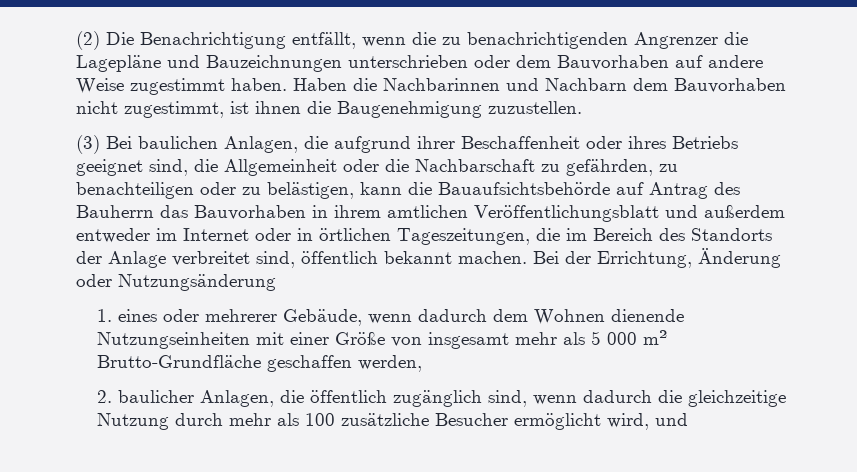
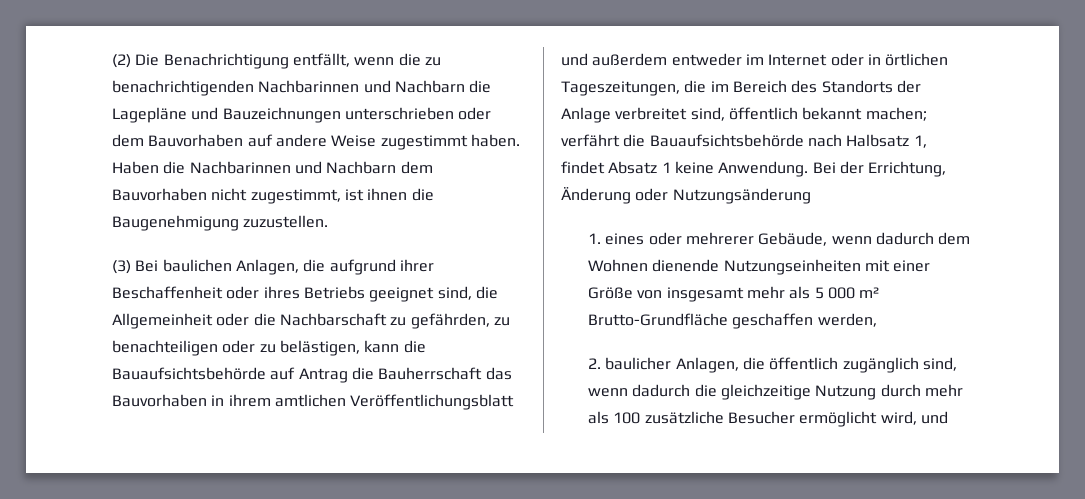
[634,32,718,49] Angrenzer -> [258,80,465,93] Nachbarinnen und Nachbarn
[714,182,740,195] [76,205,154,218] des Bauherrn -> [351,367,483,380] die Bauherrschaft
[458,251,527,264] machen. -> [865,107,927,121] [561,134,927,148] [561,161,809,177] machen; verfährt die Bauaufsichtsbehörde nach Halbsatz 1, findet Absatz 1 keine Anwendung.

